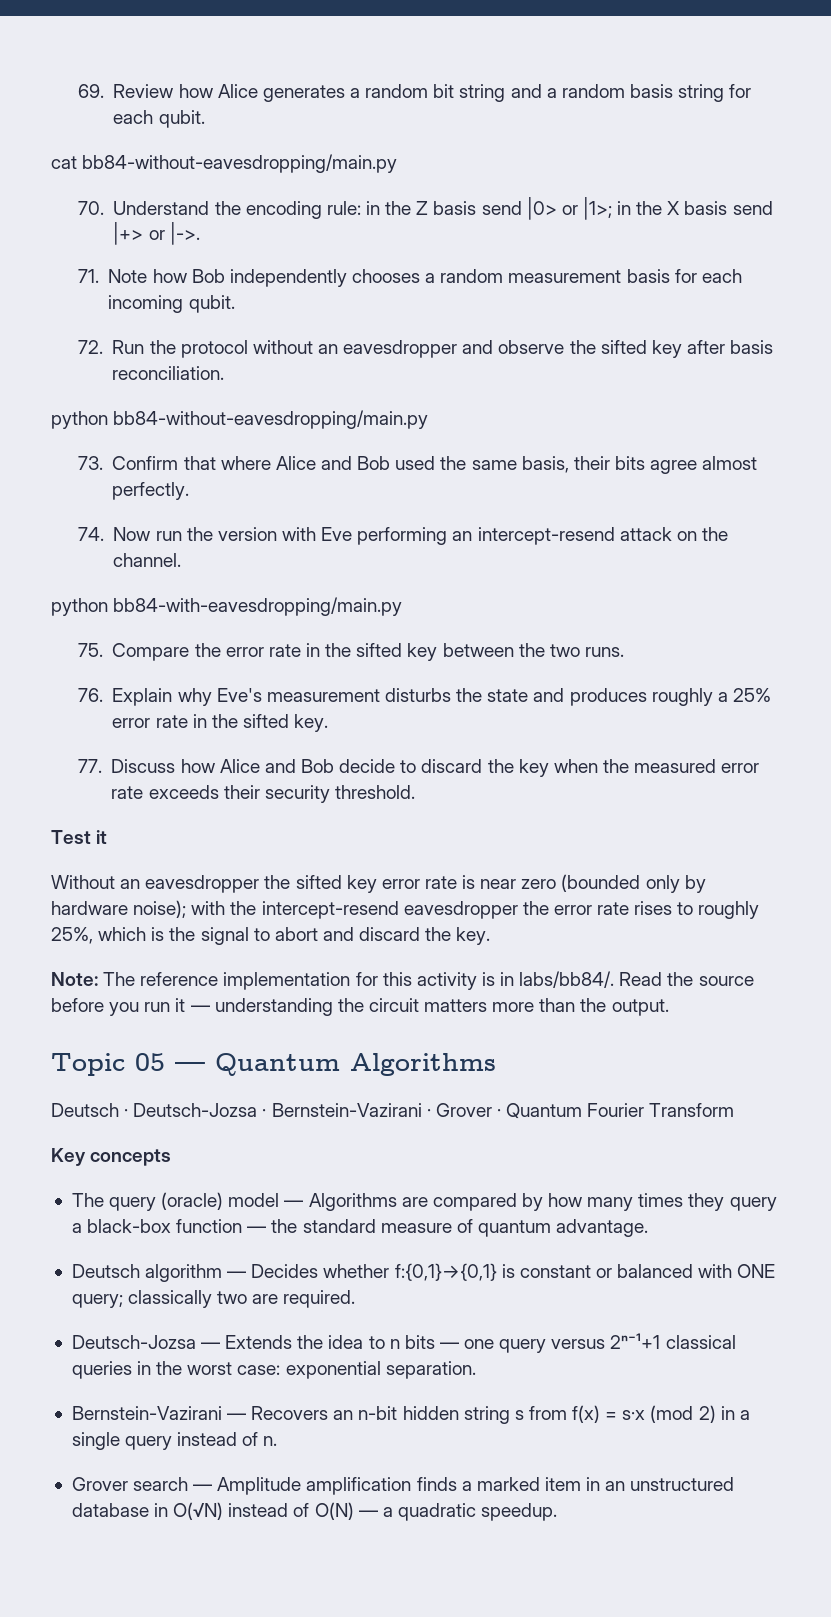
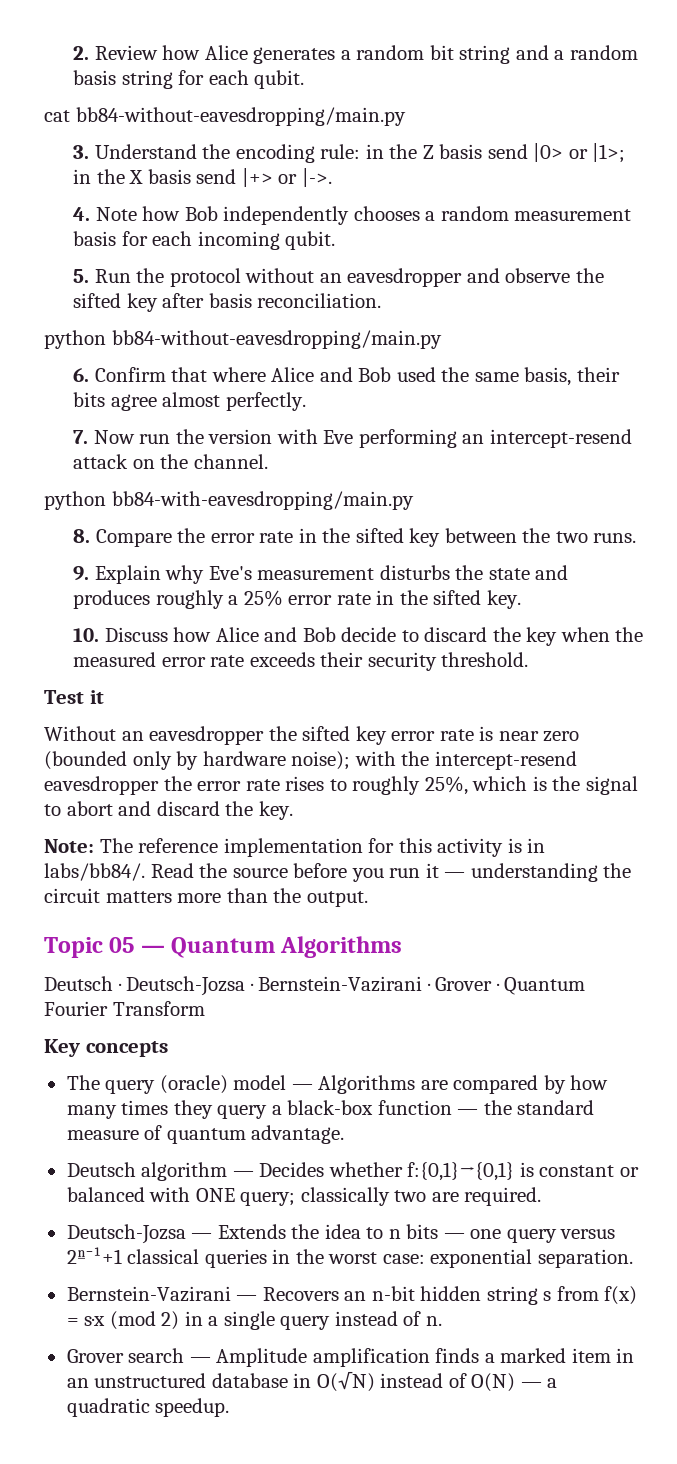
[77,84,104,98] 69. -> [73,46,90,60] 2.
[77,201,104,215] 70. -> [73,145,90,159] 3.
[77,269,99,283] 71. -> [73,207,91,221] 4.
[77,340,103,354] 72. -> [73,269,90,283] 5.
[77,456,103,470] 73. -> [73,368,90,382] 6.
[77,527,104,541] 74. -> [73,430,89,444] 7.
[77,643,103,657] 75. -> [73,529,91,543] 8.
[77,688,103,702] 76. -> [73,566,90,581] 9.
[77,759,102,773] 77. -> [73,628,100,642] 10.

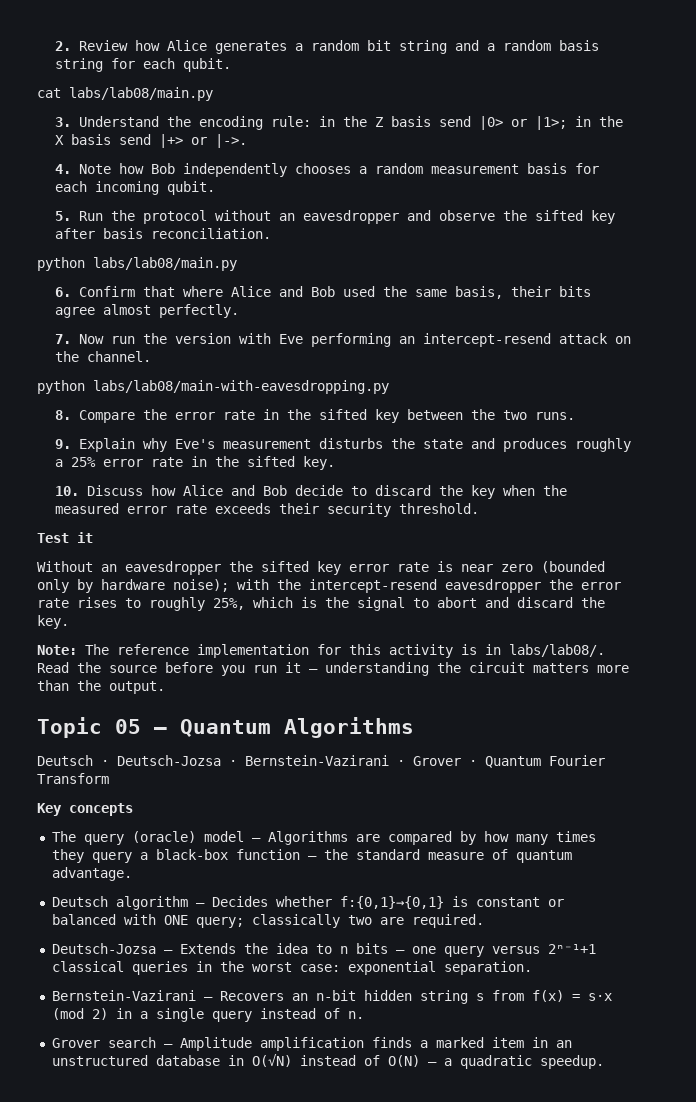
[75,107,406,126] bb84-without-eavesdropping/main.py -> [69,87,213,101] labs/lab08/main.py
[111,330,442,349] bb84-without-eavesdropping/main.py -> [93,257,237,271] labs/lab08/main.py
[111,491,414,510] bb84-with-eavesdropping/main.py -> [93,380,389,394] labs/lab08/main-with-eavesdropping.py
[44,863,145,881] labs/bb84/. -> [509,644,605,657] labs/lab08/.

